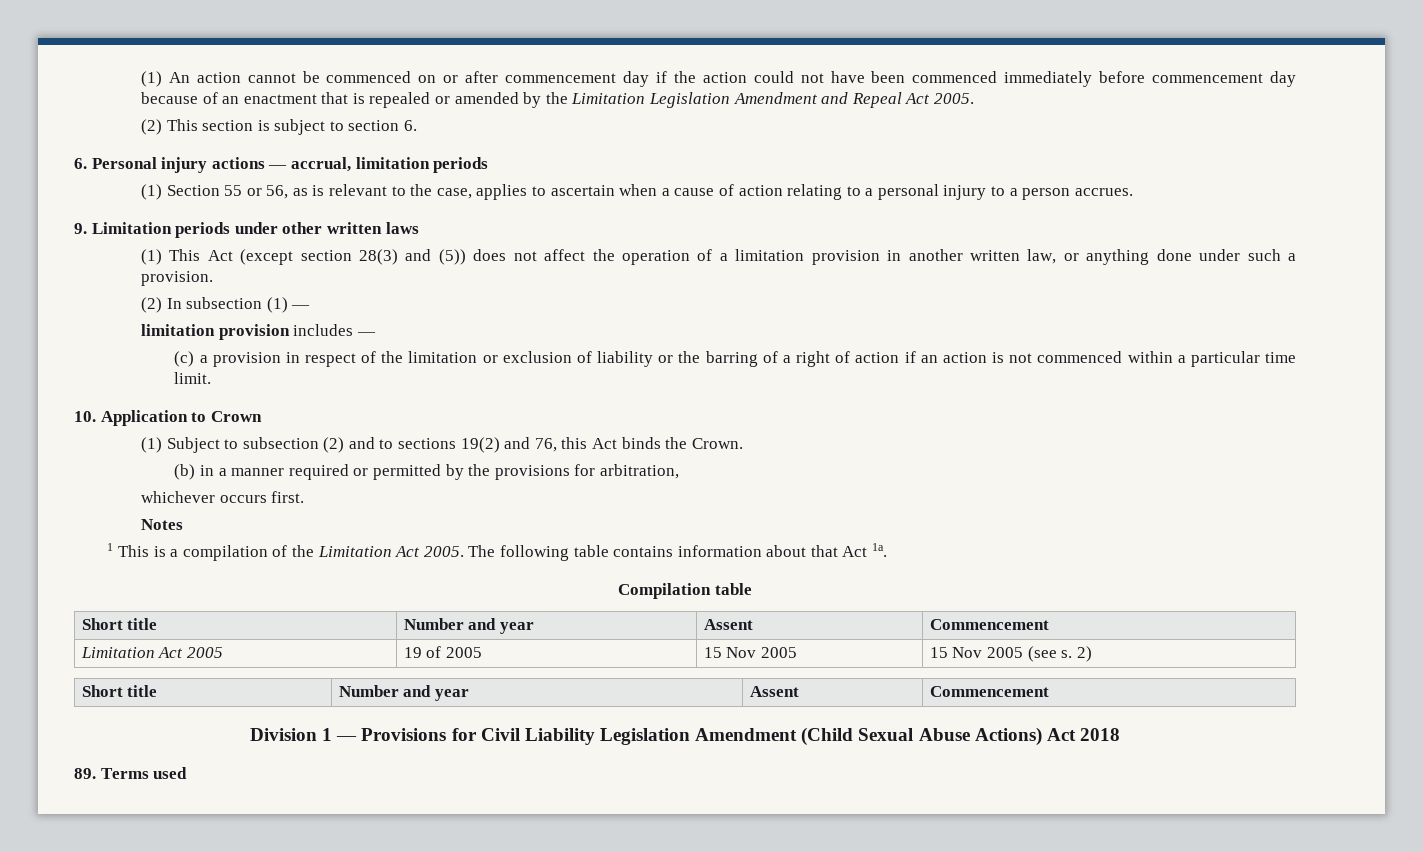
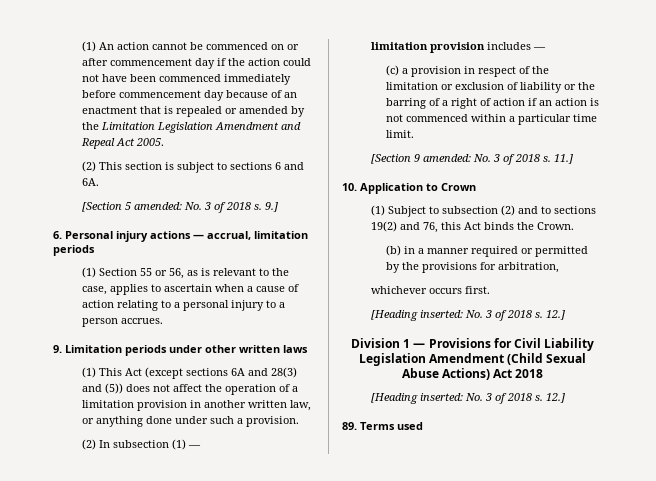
[348,120,418,131] section 6. -> [230,162,305,170] [82,178,100,186] [82,202,279,213] sections 6 and 6A. // [Section 5 amended: No. 3 of 2018 s. 9.]
[300,250,352,261] section -> [186,368,269,376] sections 6A and
(212, 378) none -> [371,154,574,165] // [Section 9 amended: No. 3 of 2018 s. 11.]
[140,519,183,530] [107,543,888,561] [618,583,752,599] [81,618,158,630] [403,618,534,634] [703,619,753,630] [929,619,1049,630] [80,647,223,658] [403,646,482,658] [703,647,797,658] [929,646,1092,662] [81,685,158,697] [338,685,469,701] [749,686,799,697] [929,686,1049,697] Notes // 1 This is a compilation of the Limitation Act 2005. The following table contains information about that Act 1a. // Compilation table // Short title | Number and year | Assent | Commencement // Limitation Act 2005 | 19 of 2005 | 15 Nov 2005 | 15 Nov 2005 (see s. 2) // Short title | Number and year | Assent | Commencement -> [371,310,566,321] [Heading inserted: No. 3 of 2018 s. 12.]
(1120, 734) none -> [371,393,566,404] // [Heading inserted: No. 3 of 2018 s. 12.]

